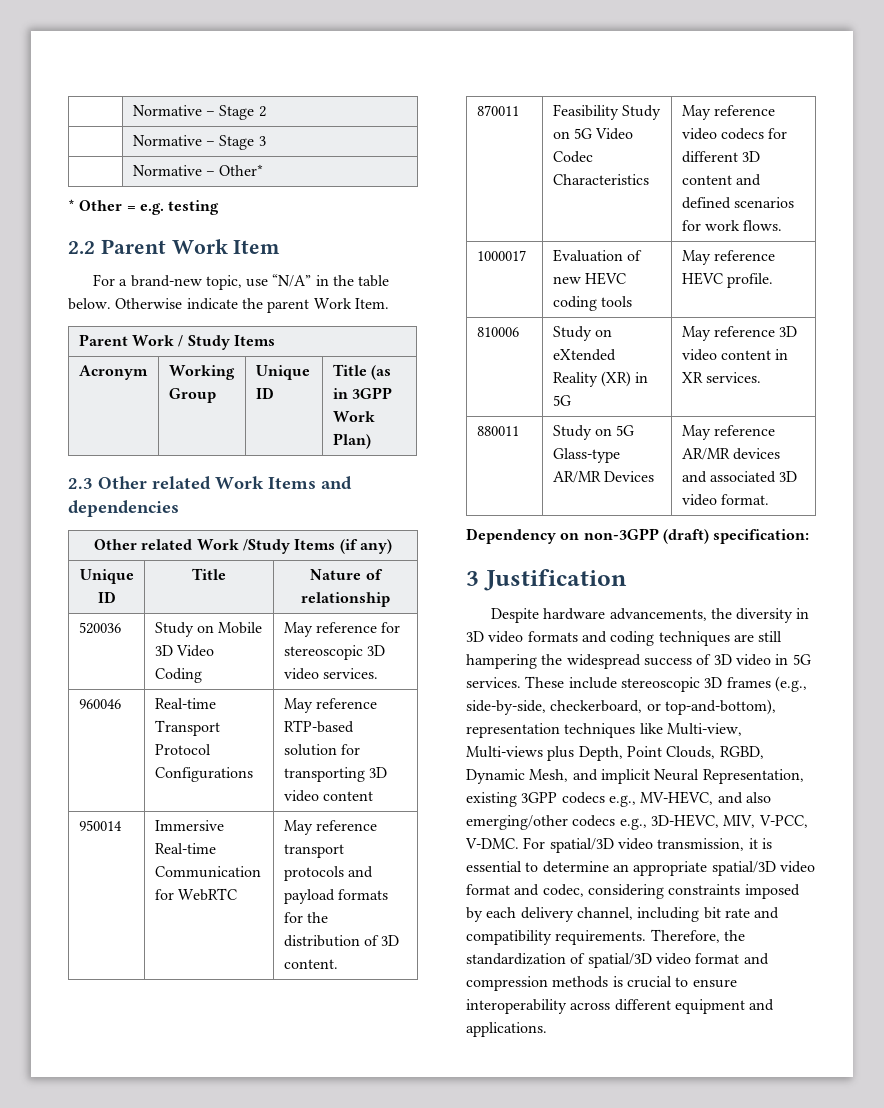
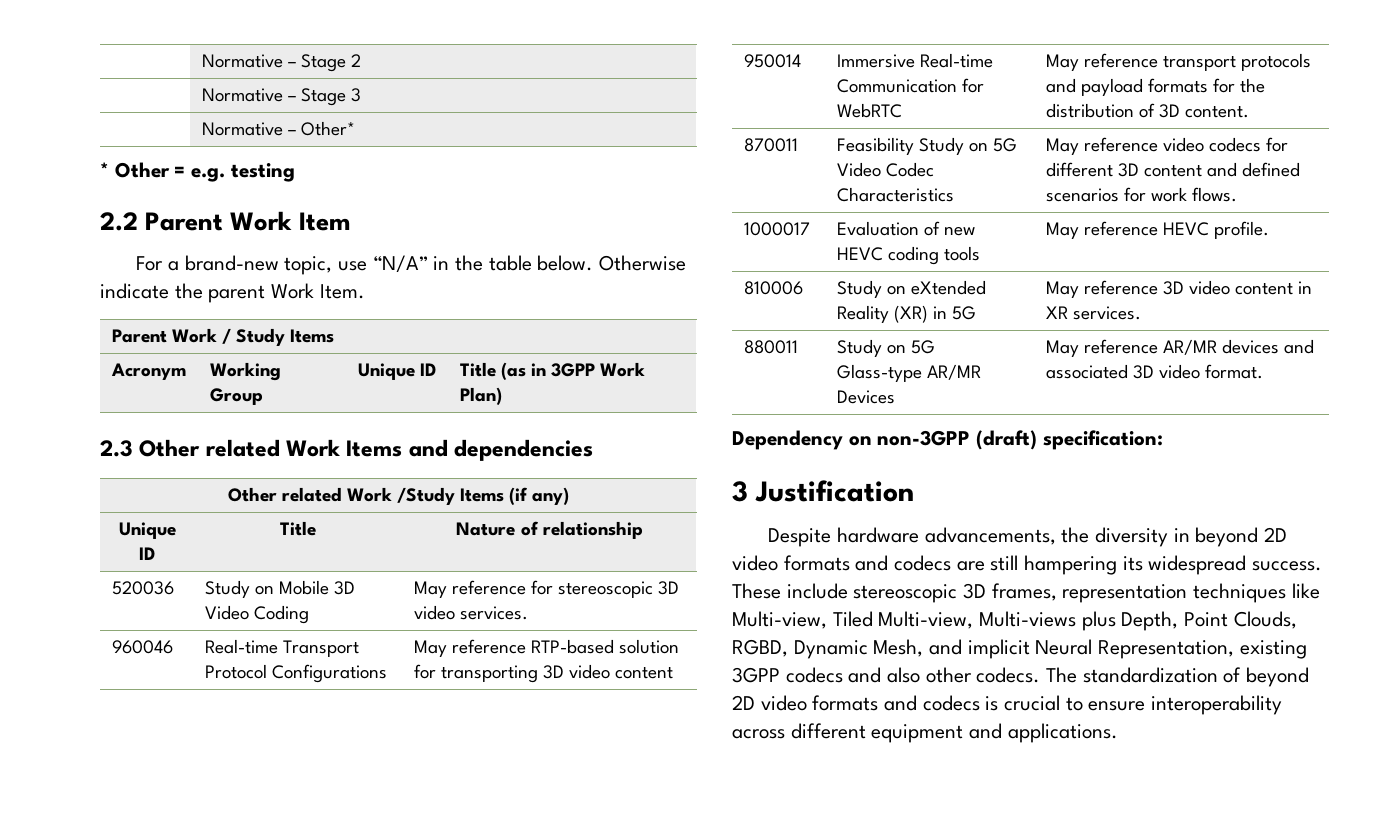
[466,631,730,646] 3D video formats and coding techniques -> [1195,527,1288,547] [732,555,952,571] beyond 2D video formats and codecs
[541,654,811,669] [466,676,807,692] [466,699,776,715] the widespread success of 3D video in 5G services. These include stereoscopic 3D frames (e.g., side-by-side, checkerboard, or top-and-bottom), -> [1122,555,1323,575] [732,583,1057,603] its widespread success. These include stereoscopic 3D frames,
(742, 729) none -> [832,611,974,629] Tiled Multi-view,
[608,791,771,807] [466,814,808,830] [465,837,772,853] [466,861,815,876] [466,884,800,899] [466,907,780,922] [466,929,745,945] [466,953,769,968] [466,976,609,991] e.g., MV-HEVC, and also emerging/other codecs e.g., 3D-HEVC, MIV, V-PCC, V-DMC. For spatial/3D video transmission, it is essential to determine an appropriate spatial/3D video format and codec, considering constraints imposed by each delivery channel, including bit rate and compatibility requirements. Therefore, the standardization of spatial/3D video format and compression methods -> [848,667,1310,687] [732,695,980,711] and also other codecs. The standardization of beyond 2D video formats and codecs

